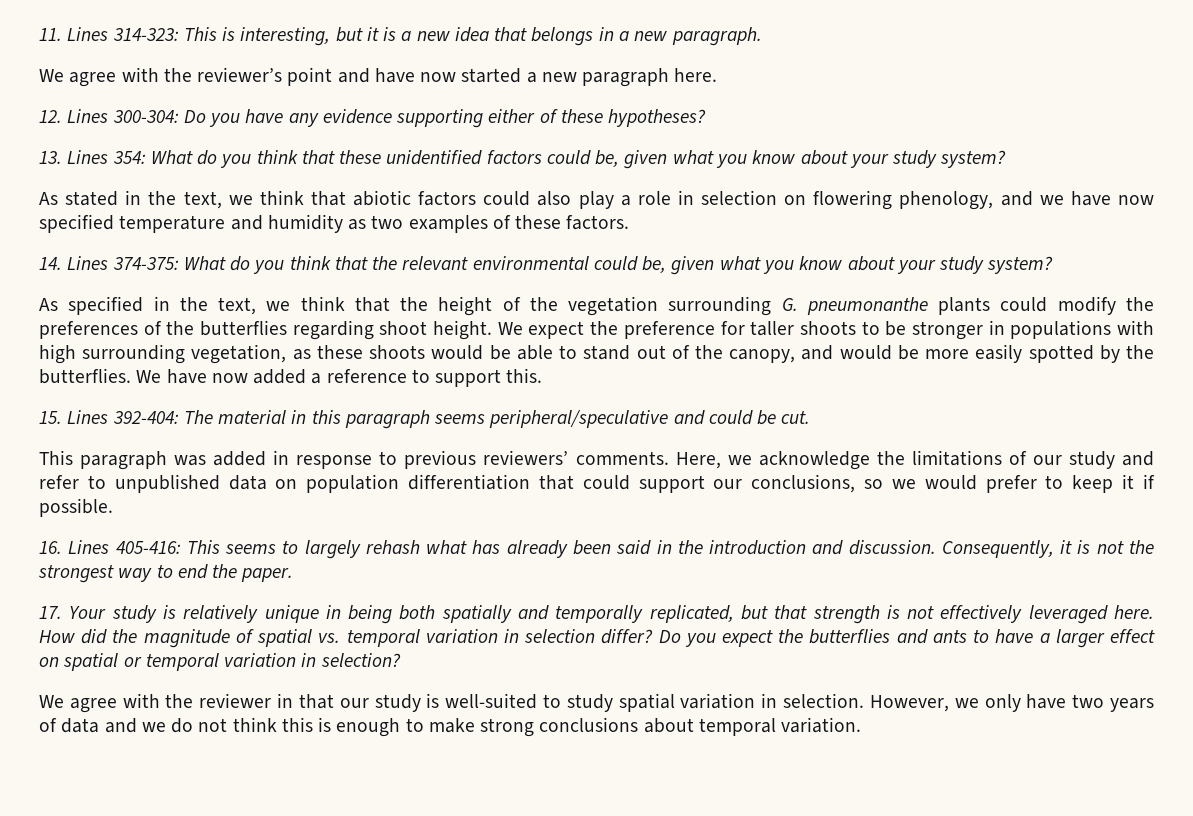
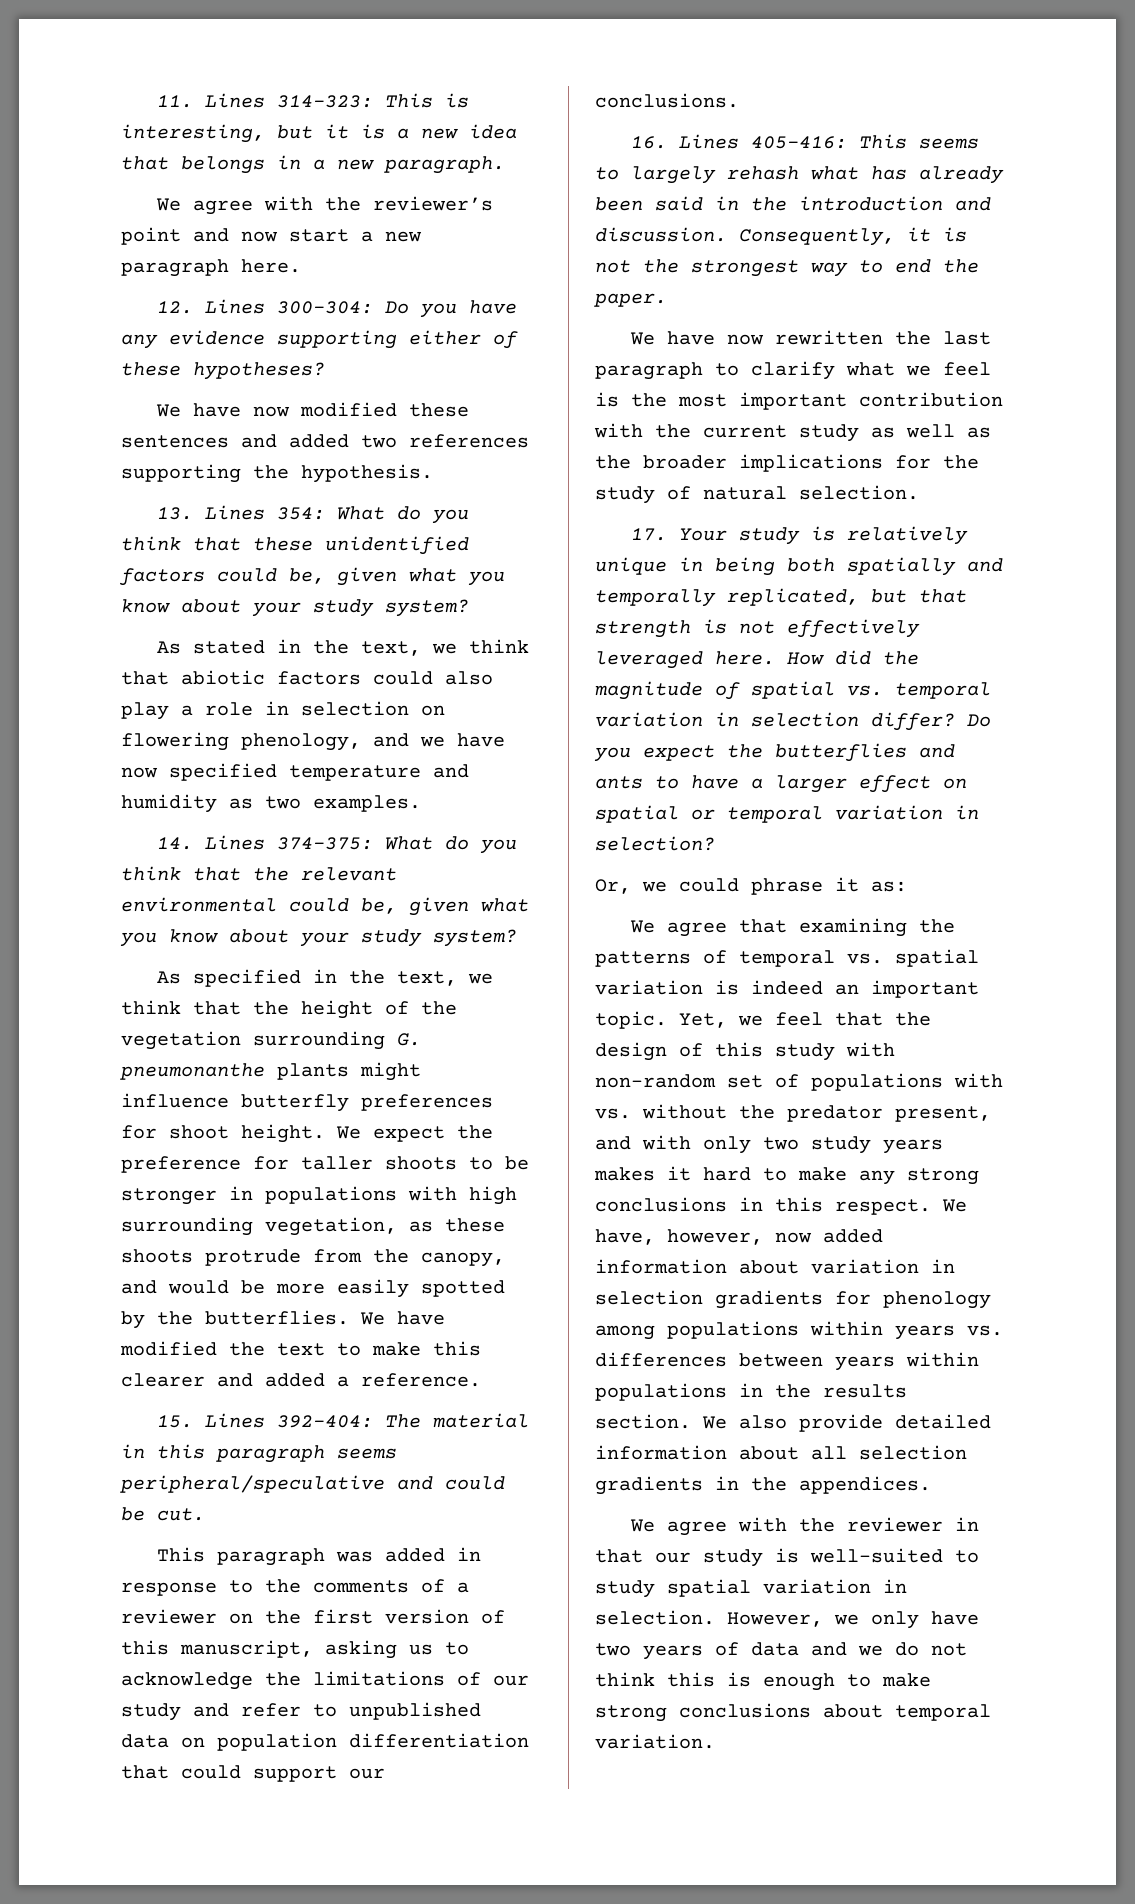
[374,68,522,83] have now started -> [241,229,349,242] now start
(707, 118) none -> [156,402,470,417] [121,434,529,448] [121,464,433,483] // We have now modified these sentences and added two references supporting the hypothesis.
[408,215,630,233] examples of these factors. -> [313,795,421,812] examples.
[1000,296,1155,315] [39,320,374,340] could modify the preferences of the butterflies regarding -> [360,1062,421,1081] [121,1093,493,1112] [121,1125,157,1139] might influence butterfly preferences for
[431,345,690,360] would be able to stand out of -> [205,1249,362,1266] protrude from
[211,368,543,387] now added a reference to support this. -> [120,1341,481,1356] [121,1373,481,1387] modified the text to make this clearer and added a reference.
[404,450,752,469] previous reviewers’ comments. Here, we -> [265,1579,469,1593] [121,1609,505,1624] [121,1640,469,1659] the comments of a reviewer on the first version of this manuscript, asking us to
[751,474,1156,493] [39,498,113,517] conclusions, so we would prefer to keep it if possible. -> [595,93,739,108] conclusions.
(294, 575) none -> [630,330,992,345] [595,361,991,380] [595,392,1003,410] [594,423,991,442] [595,454,979,472] [595,485,919,504] // We have now rewritten the last paragraph to clarify what we feel is the most important contribution with the current study as well as the broader implications for the study of natural selection.
(401, 660) none -> [595,877,907,895] [630,918,956,937] [595,949,979,967] [595,980,979,998] [595,1011,931,1029] [595,1042,895,1061] [595,1073,1003,1091] [595,1104,991,1122] [595,1135,943,1154] [594,1166,979,1185] [595,1197,967,1215] [595,1229,883,1245] [595,1259,955,1274] [595,1290,991,1309] [595,1321,1003,1340] [595,1352,979,1371] [595,1383,907,1401] [595,1414,991,1432] [595,1445,967,1460] [595,1476,931,1495] // Or, we could phrase it as: // We agree that examining the patterns of temporal vs. spatial variation is indeed an important topic. Yet, we feel that the design of this study with non-random set of populations with vs. without the predator present, and with only two study years makes it hard to make any strong conclusions in this respect. We have, however, now added information about variation in selection gradients for phenology among populations within years vs. differences between years within populations in the results section. We also provide detailed information about all selection gradients in the appendices.

